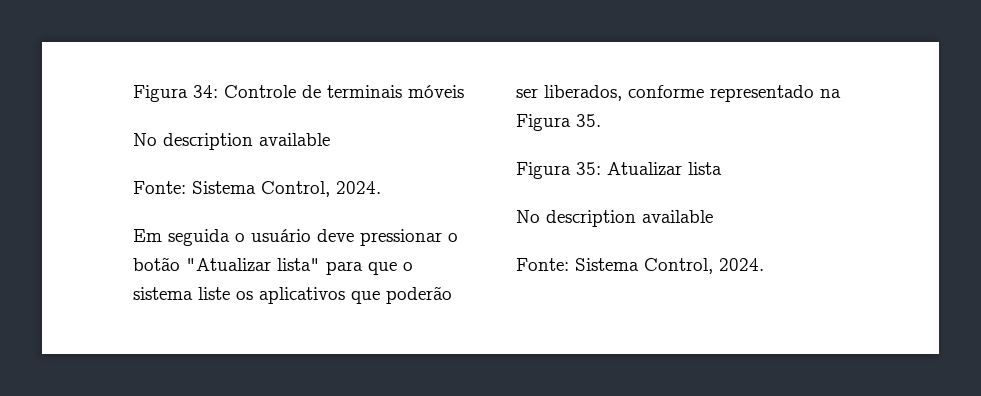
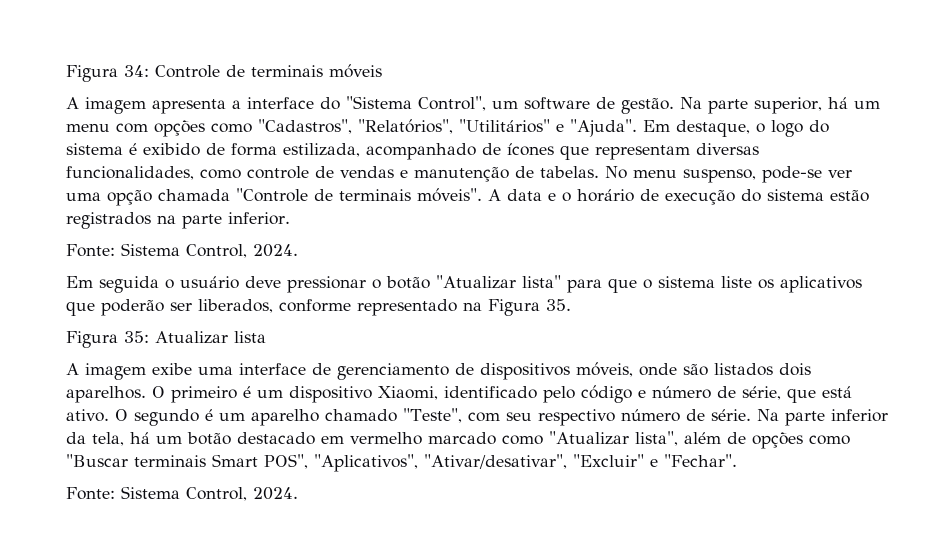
[133,133,330,150] No description available -> [66,96,880,114] [66,119,829,137] [66,143,759,160] [66,166,852,183] [66,188,869,206] [66,212,290,229] A imagem apresenta a interface do "Sistema Control", um software de gestão. Na parte superior, há um menu com opções como "Cadastros", "Relatórios", "Utilitários" e "Ajuda". Em destaque, o logo do sistema é exibido de forma estilizada, acompanhado de ícones que representam diversas funcionalidades, como controle de vendas e manutenção de tabelas. No menu suspenso, pode-se ver uma opção chamada "Controle de terminais móveis". A data e o horário de execução do sistema estão registrados na parte inferior.
[516,210,713,227] No description available -> [66,362,811,380] [66,385,852,403] [66,408,888,426] [66,431,850,449] [66,454,737,472] A imagem exibe uma interface de gerenciamento de dispositivos móveis, onde são listados dois aparelhos. O primeiro é um dispositivo Xiaomi, identificado pelo código e número de série, que está ativo. O segundo é um aparelho chamado "Teste", com seu respectivo número de série. Na parte inferior da tela, há um botão destacado em vermelho marcado como "Atualizar lista", além de opções como "Buscar terminais Smart POS", "Aplicativos", "Ativar/desativar", "Excluir" e "Fechar".

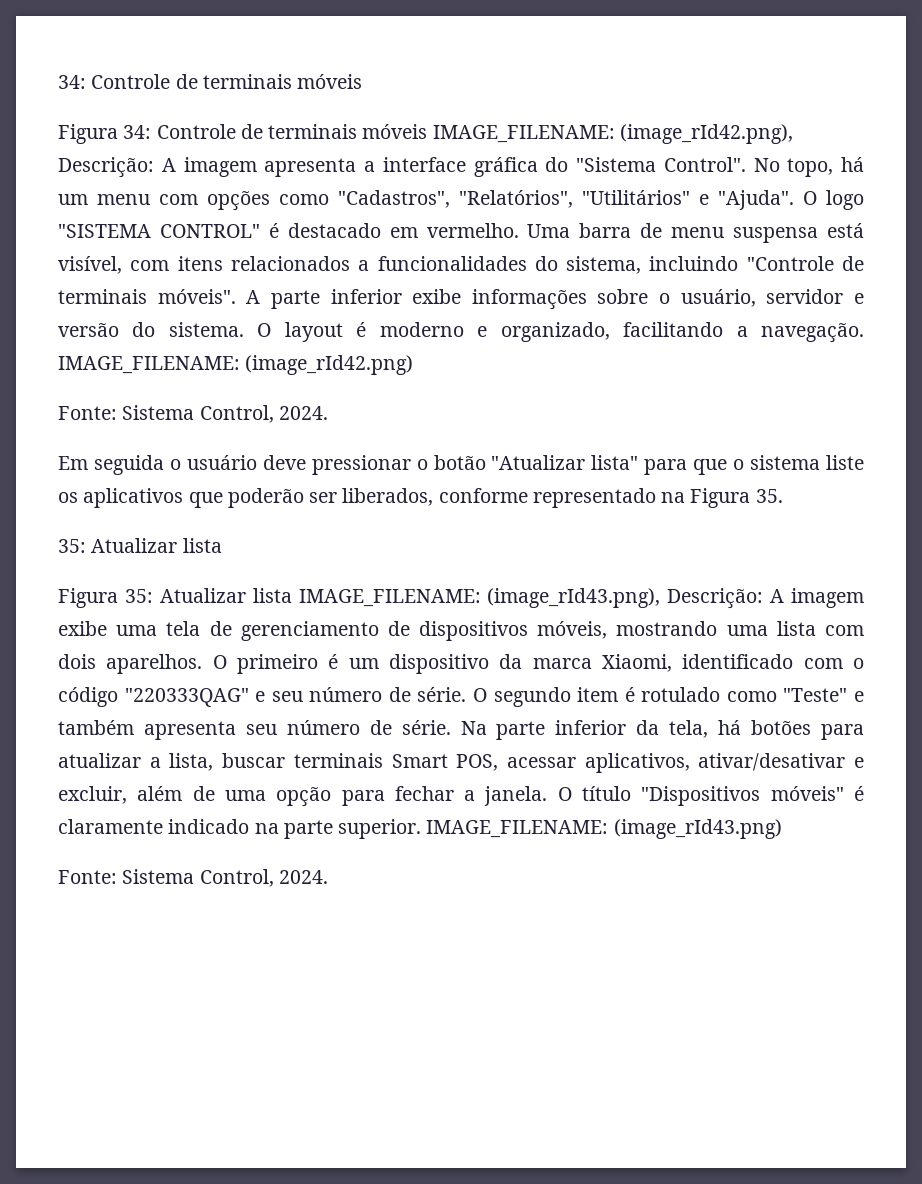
(66, 73) none -> [58,74,363,89] 34: Controle de terminais móveis //
(382, 71) // -> [432,124,793,144] [58,157,154,178] IMAGE_FILENAME: (image_rId42.png), Descrição:
(314, 103) none -> [473,157,538,177] gráfica
[418,96,822,114] Control", um software de gestão. Na parte superior, -> [663,157,834,177] Control". No topo,
[643,120,829,137] [66,143,759,160] [66,166,852,183] [66,189,230,206] Em destaque, o logo do sistema é exibido de forma estilizada, acompanhado de ícones que representam diversas funcionalidades, como controle de vendas e manutenção de tabelas. No menu suspenso, pode-se ver uma opção chamada -> [803,190,864,210] [58,223,864,243] [58,256,739,274] O logo "SISTEMA CONTROL" é destacado em vermelho. Uma barra de menu suspensa está visível, com itens relacionados a funcionalidades do sistema, incluindo
[507,189,869,205] [66,212,290,229] data e o horário de execução do sistema estão registrados na parte inferior. -> [270,289,864,310] [58,322,865,343] [58,355,414,375] parte inferior exibe informações sobre o usuário, servidor e versão do sistema. O layout é moderno e organizado, facilitando a navegação. IMAGE_FILENAME: (image_rId42.png)
(571, 305) none -> [58,538,222,553] // 35: Atualizar lista
(266, 337) // -> [298,588,764,609] IMAGE_FILENAME: (image_rId43.png), Descrição:
[239,363,306,375] interface -> [166,621,201,636] tela
[639,363,773,376] onde são listados -> [616,621,864,636] mostrando uma lista com
[378,385,852,403] [66,408,615,426] Xiaomi, identificado pelo código e número de série, que está ativo. O segundo é um aparelho chamado "Teste", com seu respectivo -> [499,654,864,672] [58,687,864,707] [58,720,277,740] da marca Xiaomi, identificado com o código "220333QAG" e seu número de série. O segundo item é rotulado como "Teste" e também apresenta seu
[156,431,850,449] [66,454,737,472] um botão destacado em vermelho marcado como "Atualizar lista", além de opções como "Buscar terminais Smart POS", "Aplicativos", "Ativar/desativar", "Excluir" e "Fechar". -> [751,720,864,740] [58,753,865,773] [58,786,864,807] [58,819,782,839] botões para atualizar a lista, buscar terminais Smart POS, acessar aplicativos, ativar/desativar e excluir, além de uma opção para fechar a janela. O título "Dispositivos móveis" é claramente indicado na parte superior. IMAGE_FILENAME: (image_rId43.png)

